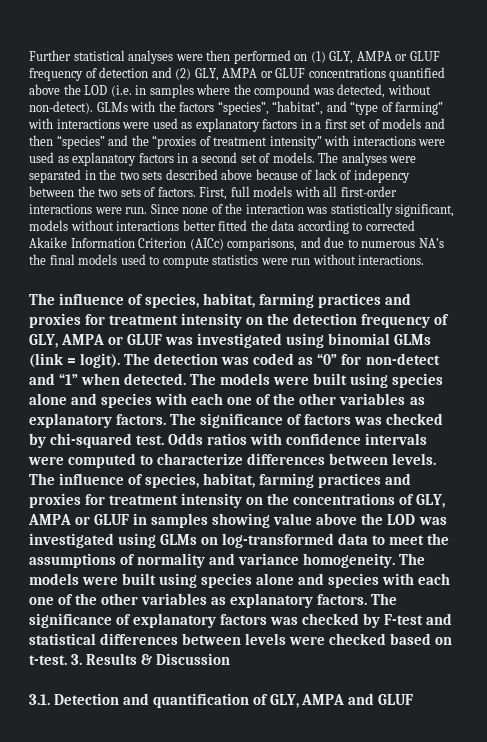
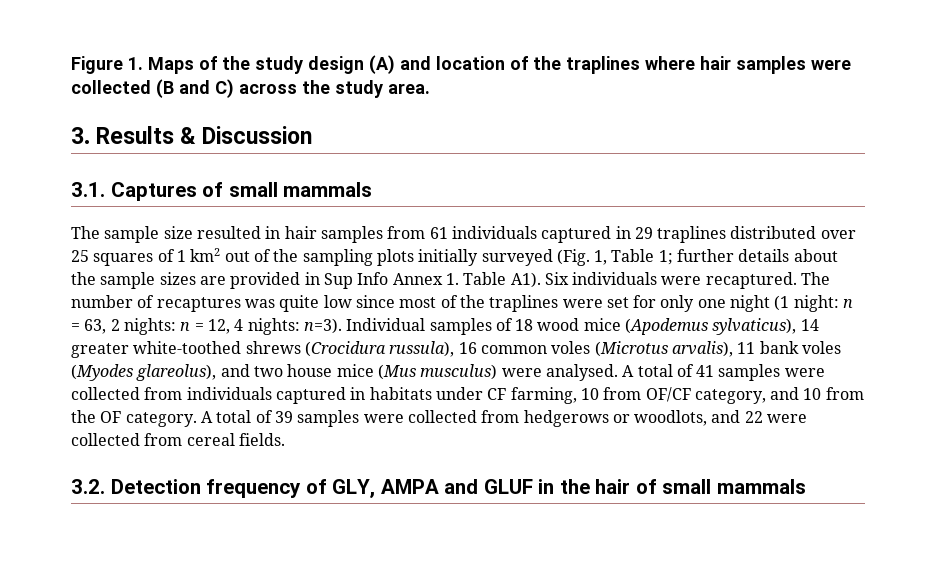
[29,50,440,64] [29,67,446,81] [29,84,431,98] [29,101,444,115] [28,118,445,132] [29,135,446,149] [29,152,417,166] [29,169,410,183] [29,186,397,200] [29,203,455,217] [29,220,415,234] [29,237,444,251] [29,254,425,268] [29,293,412,308] [29,313,450,328] [29,333,432,348] [29,353,440,368] [29,373,444,388] [29,393,425,408] [29,413,444,428] [29,433,428,448] [28,453,437,468] [29,473,412,488] [29,493,446,508] [28,513,447,528] [29,533,450,548] [29,553,426,568] [29,573,451,588] [29,593,398,608] [29,613,453,628] [29,633,453,645] [29,655,67,665] Further statistical analyses were then performed on (1) GLY, AMPA or GLUF frequency of detection and (2) GLY, AMPA or GLUF concentrations quantified above the LOD (i.e. in samples where the compound was detected, without non-detect). GLMs with the factors “species”, “habitat”, and “type of farming” with interactions were used as explanatory factors in a first set of models and then “species” and the “proxies of treatment intensity” with interactions were used as explanatory factors in a second set of models. The analyses were separated in the two sets described above because of lack of indepency between the two sets of factors. First, full models with all first-order interactions were run. Since none of the interaction was statistically significant, models without interactions better fitted the data according to corrected Akaike Information Criterion (AICc) comparisons, and due to numerous NA’s the final models used to compute statistics were run without interactions. // The influence of species, habitat, farming practices and proxies for treatment intensity on the detection frequency of GLY, AMPA or GLUF was investigated using binomial GLMs (link = logit). The detection was coded as “0” for non-detect and “1” when detected. The models were built using species alone and species with each one of the other variables as explanatory factors. The significance of factors was checked by chi-squared test. Odds ratios with confidence intervals were computed to characterize differences between levels. The influence of species, habitat, farming practices and proxies for treatment intensity on the concentrations of GLY, AMPA or GLUF in samples showing value above the LOD was investigated using GLMs on log-transformed data to meet the assumptions of normality and variance homogeneity. The models were built using species alone and species with each one of the other variables as explanatory factors. The significance of explanatory factors was checked by F-test and statistical differences between levels were checked based on t-test. -> [71,55,851,74] [71,79,430,98] Figure 1. Maps of the study design (A) and location of the traplines where hair samples were collected (B and C) across the study area. //
[53,693,249,708] Detection and quantification -> [110,182,373,201] [71,226,856,243] [71,248,838,266] [71,272,831,289] [71,295,854,312] [71,318,819,335] [71,341,841,358] [71,364,825,381] [71,387,864,404] [71,410,808,427] [71,433,285,446] [71,479,302,498] Captures of small mammals // The sample size resulted in hair samples from 61 individuals captured in 29 traplines distributed over 25 squares of 1 km2 out of the sampling plots initially surveyed (Fig. 1, Table 1; further details about the sample sizes are provided in Sup Info Annex 1. Table A1). Six individuals were recaptured. The number of recaptures was quite low since most of the traplines were set for only one night (1 night: n = 63, 2 nights: n = 12, 4 nights: n=3). Individual samples of 18 wood mice (Apodemus sylvaticus), 14 greater white-toothed shrews (Crocidura russula), 16 common voles (Microtus arvalis), 11 bank voles (Myodes glareolus), and two house mice (Mus musculus) were analysed. A total of 41 samples were collected from individuals captured in habitats under CF farming, 10 from OF/CF category, and 10 from the OF category. A total of 39 samples were collected from hedgerows or woodlots, and 22 were collected from cereal fields. // 3.2. Detection frequency
(414, 699) none -> [538,479,806,494] in the hair of small mammals

